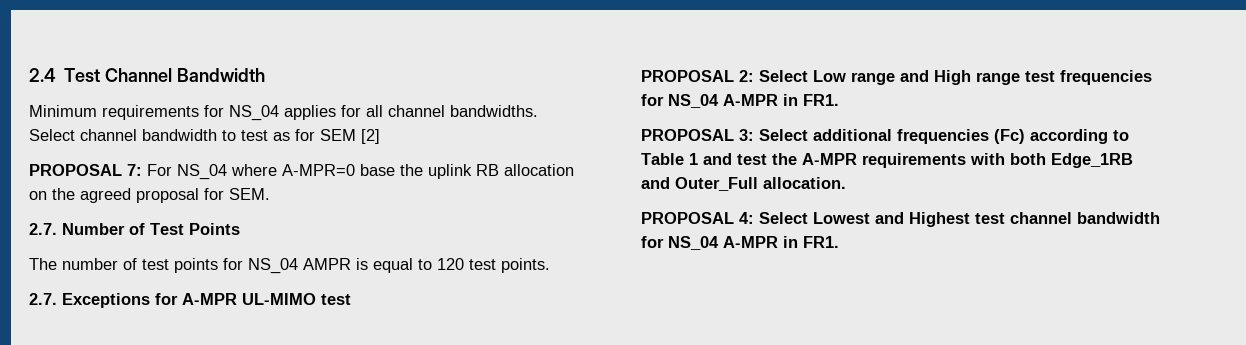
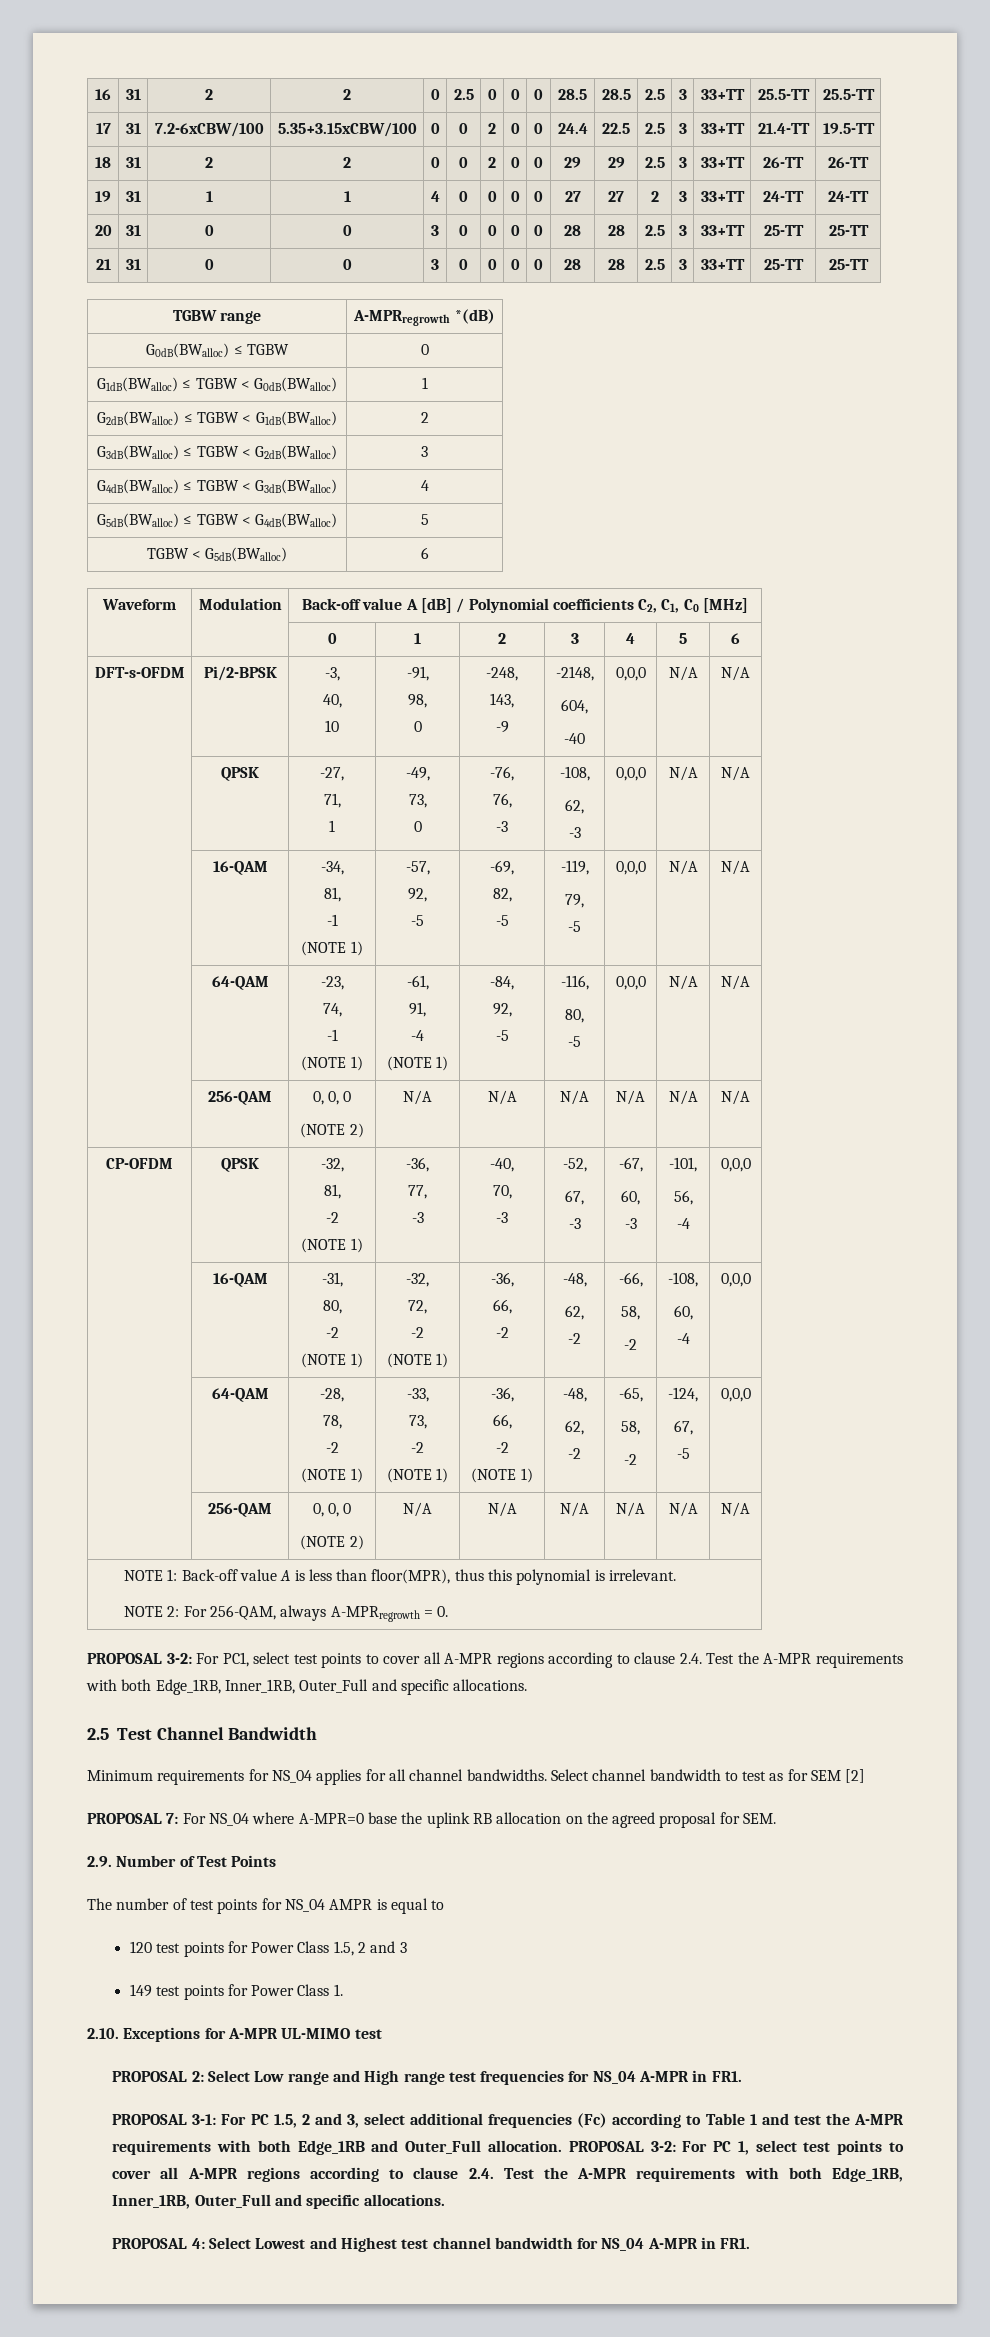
[29,68,56,82] 2.4 -> [95,89,111,100] [125,89,141,100] [205,89,213,100] [343,89,351,100] [430,89,440,100] [453,89,474,100] [487,89,497,100] [510,89,520,100] [534,89,543,100] [558,89,587,100] [601,89,631,100] [644,89,665,100] [678,89,687,100] [700,89,745,100] [757,89,810,100] [822,89,875,100] [95,123,111,134] [125,123,141,134] [154,122,264,137] [277,122,417,137] [430,123,440,134] [459,123,468,134] [488,123,496,134] [510,123,520,134] [534,123,543,134] [557,123,588,134] [602,123,630,134] [644,123,665,134] [678,123,687,134] [700,123,745,134] [757,123,810,134] [822,123,875,134] [95,157,111,168] [125,157,141,168] [205,157,213,168] [343,157,351,168] [430,157,440,168] [459,157,468,168] [488,157,496,168] [510,157,520,168] [534,157,543,168] [564,157,581,168] [607,157,625,168] [644,157,665,168] [678,157,687,168] [700,157,745,168] [763,157,804,168] [828,157,869,168] [95,191,111,202] [125,191,141,202] [205,191,213,202] [343,191,351,202] [430,191,440,202] [459,191,468,202] [487,191,497,202] [510,191,520,202] [534,191,543,202] [564,191,581,202] [608,191,624,202] [650,191,659,202] [678,191,687,202] [700,191,745,202] [763,191,804,202] [828,191,869,202] [94,225,112,236] [125,225,141,236] [204,225,214,236] [342,225,352,236] [431,225,439,236] [459,225,468,236] [487,225,497,236] [510,225,520,236] [534,225,543,236] [564,225,581,236] [607,225,625,236] [644,225,665,236] [678,225,687,236] [700,225,745,236] [763,225,804,236] [828,225,869,236] [95,259,111,270] [125,259,141,270] [204,259,214,270] [342,259,352,270] [431,259,439,270] [459,259,468,270] [487,259,497,270] [510,259,520,270] [534,259,543,270] [564,259,581,270] [607,259,625,270] [644,259,665,270] [678,259,687,270] [700,259,745,270] [763,259,804,270] [828,259,869,270] [172,310,262,324] [353,309,495,326] [146,343,289,358] [420,344,429,355] [96,377,338,392] [421,377,428,389] [97,411,337,426] [420,412,429,423] [96,445,338,460] [421,446,428,457] [96,479,338,494] [420,480,429,491] [96,513,338,528] [420,514,429,525] [146,547,288,562] [420,547,429,559] [102,599,176,610] [198,598,282,610] [301,598,749,613] [327,633,337,644] [414,633,421,644] [498,633,506,644] [570,633,579,644] [626,633,635,644] [679,633,687,644] [731,633,740,644] [94,667,185,678] [203,666,277,681] [324,667,340,681] [322,694,342,708] [325,720,339,732] [406,666,429,681] [408,694,427,708] [413,721,422,732] [486,667,518,681] [490,693,514,708] [495,721,509,733] [555,666,594,681] [561,699,588,714] [564,733,585,744] [615,667,646,681] [668,666,698,681] [721,666,750,681] [221,767,259,781] [320,767,344,781] [323,793,341,808] [329,820,335,832] [405,767,430,781] [408,794,427,808] [413,821,422,832] [490,766,514,781] [492,793,512,808] [496,821,508,832] [559,766,590,781] [565,799,584,814] [568,827,581,838] [615,767,646,781] [668,766,698,781] [721,766,750,781] [212,861,268,875] [320,861,344,875] [323,887,341,902] [326,914,338,926] [301,941,363,956] [405,861,430,875] [408,888,427,902] [411,915,424,926] [490,860,514,875] [492,888,512,902] [495,915,509,926] [560,860,589,875] [565,894,584,908] [568,921,581,932] [615,861,646,875] [668,860,698,875] [721,860,750,875] [211,976,269,990] [320,976,344,990] [322,1003,342,1017] [326,1029,338,1041] [301,1056,363,1071] [406,975,429,990] [409,1002,426,1017] [411,1030,424,1041] [386,1056,449,1071] [490,976,514,990] [492,1003,512,1017] [495,1030,509,1041] [560,975,589,990] [565,1009,584,1023] [568,1036,581,1047] [615,976,646,990] [668,975,698,990] [721,975,750,990] [208,1091,272,1105] [312,1091,352,1105] [300,1123,364,1138] [403,1090,432,1105] [487,1090,517,1105] [560,1090,589,1105] [616,1090,645,1105] [668,1090,698,1105] [721,1090,750,1105] [106,1158,173,1169] [221,1158,259,1172] [320,1158,344,1172] [323,1184,341,1199] [325,1212,339,1223] [301,1238,363,1253] [406,1157,429,1172] [408,1185,427,1199] [411,1212,424,1223] [490,1158,514,1172] [492,1185,512,1199] [496,1212,508,1223] [562,1158,587,1172] [565,1190,584,1205] [568,1218,581,1229] [618,1157,643,1172] [621,1190,640,1205] [624,1218,637,1229] [669,1157,697,1172] [673,1190,693,1205] [676,1218,690,1229] [720,1158,751,1172] [212,1273,268,1287] [321,1272,343,1287] [322,1300,342,1314] [325,1327,339,1338] [301,1353,363,1368] [406,1273,429,1287] [408,1300,427,1314] [411,1327,424,1338] [386,1353,449,1368] [490,1272,514,1287] [492,1299,512,1314] [495,1327,509,1338] [562,1273,587,1287] [565,1305,584,1320] [568,1333,581,1344] [618,1272,643,1287] [621,1306,640,1320] [624,1339,637,1350] [668,1272,698,1287] [673,1305,693,1320] [676,1333,690,1344] [720,1273,751,1287] [211,1388,269,1402] [320,1388,344,1402] [322,1415,342,1429] [325,1442,339,1453] [301,1468,363,1483] [406,1388,429,1402] [408,1415,427,1429] [411,1442,424,1453] [386,1468,449,1483] [490,1387,514,1402] [492,1414,512,1429] [495,1442,509,1453] [471,1468,533,1483] [562,1388,587,1402] [565,1420,584,1435] [568,1448,581,1459] [618,1387,643,1402] [621,1421,640,1435] [624,1454,637,1465] [668,1387,698,1402] [673,1420,693,1435] [676,1448,690,1459] [720,1388,751,1402] [208,1503,272,1517] [312,1503,352,1517] [300,1535,364,1550] [403,1502,432,1517] [487,1502,517,1517] [560,1502,589,1517] [616,1502,645,1517] [668,1502,698,1517] [721,1502,750,1517] [123,1569,677,1585] [123,1605,449,1622] [87,1652,903,1668] [86,1679,528,1695] [87,1728,109,1740] 16 | 31 | 2 | 2 | 0 | 2.5 | 0 | 0 | 0 | 28.5 | 28.5 | 2.5 | 3 | 33+TT | 25.5-TT | 25.5-TT // 17 | 31 | 7.2-6xCBW/100 | 5.35+3.15xCBW/100 | 0 | 0 | 2 | 0 | 0 | 24.4 | 22.5 | 2.5 | 3 | 33+TT | 21.4-TT | 19.5-TT // 18 | 31 | 2 | 2 | 0 | 0 | 2 | 0 | 0 | 29 | 29 | 2.5 | 3 | 33+TT | 26-TT | 26-TT // 19 | 31 | 1 | 1 | 4 | 0 | 0 | 0 | 0 | 27 | 27 | 2 | 3 | 33+TT | 24-TT | 24-TT // 20 | 31 | 0 | 0 | 3 | 0 | 0 | 0 | 0 | 28 | 28 | 2.5 | 3 | 33+TT | 25-TT | 25-TT // 21 | 31 | 0 | 0 | 3 | 0 | 0 | 0 | 0 | 28 | 28 | 2.5 | 3 | 33+TT | 25-TT | 25-TT // TGBW range | A-MPRregrowth *(dB) // G0dB(BWalloc) ≤ TGBW | 0 // G1dB(BWalloc) ≤ TGBW < G0dB(BWalloc) | 1 // G2dB(BWalloc) ≤ TGBW < G1dB(BWalloc) | 2 // G3dB(BWalloc) ≤ TGBW < G2dB(BWalloc) | 3 // G4dB(BWalloc) ≤ TGBW < G3dB(BWalloc) | 4 // G5dB(BWalloc) ≤ TGBW < G4dB(BWalloc) | 5 // TGBW < G5dB(BWalloc) | 6 // Waveform | Modulation | Back-off value A [dB] / Polynomial coefficients C2, C1, C0 [MHz] // | | 0 | 1 | 2 | 3 | 4 | 5 | 6 // DFT-s-OFDM | Pi/2-BPSK | -3, // 40, // 10 | -91, // 98, // 0 | -248, // 143, // -9 | -2148, // 604, // -40 | 0,0,0 | N/A | N/A // | QPSK | -27, // 71, // 1 | -49, // 73, // 0 | -76, // 76, // -3 | -108, // 62, // -3 | 0,0,0 | N/A | N/A // | 16-QAM | -34, // 81, // -1 // (NOTE 1) | -57, // 92, // -5 | -69, // 82, // -5 | -119, // 79, // -5 | 0,0,0 | N/A | N/A // | 64-QAM | -23, // 74, // -1 // (NOTE 1) | -61, // 91, // -4 // (NOTE 1) | -84, // 92, // -5 | -116, // 80, // -5 | 0,0,0 | N/A | N/A // | 256-QAM | 0, 0, 0 // (NOTE 2) | N/A | N/A | N/A | N/A | N/A | N/A // CP-OFDM | QPSK | -32, // 81, // -2 // (NOTE 1) | -36, // 77, // -3 | -40, // 70, // -3 | -52, // 67, // -3 | -67, // 60, // -3 | -101, // 56, // -4 | 0,0,0 // | 16-QAM | -31, // 80, // -2 // (NOTE 1) | -32, // 72, // -2 // (NOTE 1) | -36, // 66, // -2 | -48, // 62, // -2 | -66, // 58, // -2 | -108, // 60, // -4 | 0,0,0 // | 64-QAM | -28, // 78, // -2 // (NOTE 1) | -33, // 73, // -2 // (NOTE 1) | -36, // 66, // -2 // (NOTE 1) | -48, // 62, // -2 | -65, // 58, // -2 | -124, // 67, // -5 | 0,0,0 // | 256-QAM | 0, 0, 0 // (NOTE 2) | N/A | N/A | N/A | N/A | N/A | N/A // NOTE 1: Back-off value A is less than floor(MPR), thus this polynomial is irrelevant. // NOTE 2: For 256-QAM, always A-MPRregrowth = 0. // PROPOSAL 3-2: For PC1, select test points to cover all A-MPR regions according to clause 2.4. Test the A-MPR requirements with both Edge_1RB, Inner_1RB, Outer_Full and specific allocations. // 2.5
[29,223,57,235] 2.7. -> [87,1856,112,1867] 2.9.
(432, 264) none -> (445, 1905) //
[501,258,550,273] [29,293,57,305] points. // 2.7. -> [183,1941,407,1957] [129,1984,343,2000] [87,2028,119,2039] points for Power Class 1.5, 2 and 3 // 149 test points for Power Class 1. // 2.10.
[738,129,808,141] 3: Select -> [192,2113,406,2128] 3-1: For PC 1.5, 2 and 3, select
(846, 183) none -> [568,2140,905,2155] [112,2167,903,2182] [112,2194,445,2209] PROPOSAL 3-2: For PC 1, select test points to cover all A-MPR regions according to clause 2.4. Test the A-MPR requirements with both Edge_1RB, Inner_1RB, Outer_Full and specific allocations.

